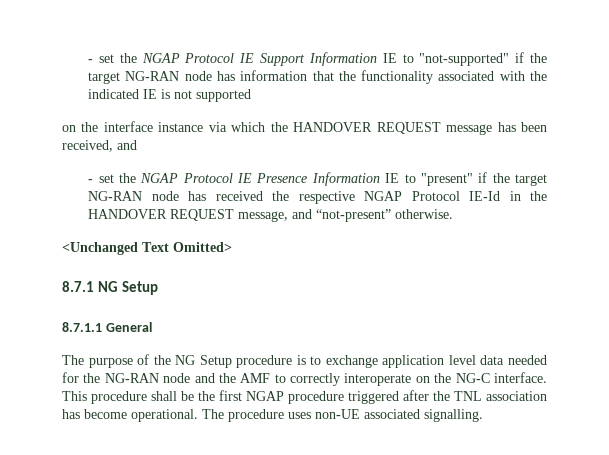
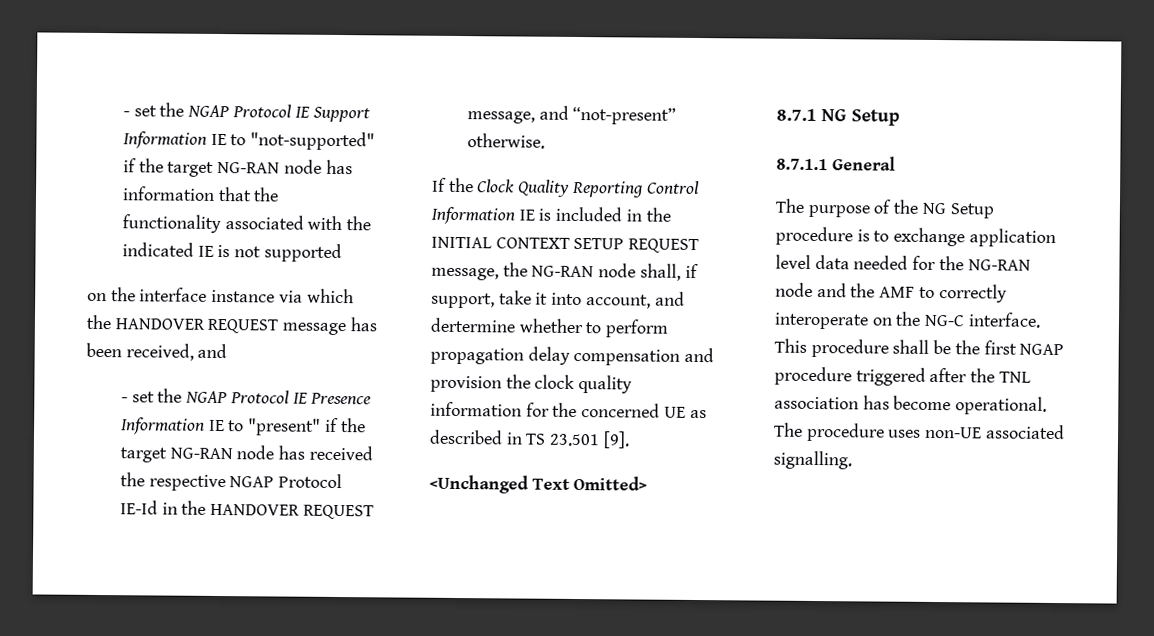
(454, 214) none -> [432,177,700,198] [431,206,671,225] [431,236,700,254] [431,262,699,281] [431,290,685,309] [430,317,669,338] [430,346,715,366] [430,374,633,394] [430,401,707,419] [429,429,630,449] // If the Clock Quality Reporting Control Information IE is included in the INITIAL CONTEXT SETUP REQUEST message, the NG-RAN node shall, if support, take it into account, and dertermine whether to perform propagation delay compensation and provision the clock quality information for the concerned UE as described in TS 23.501 [9].

